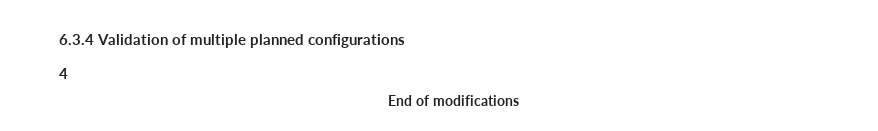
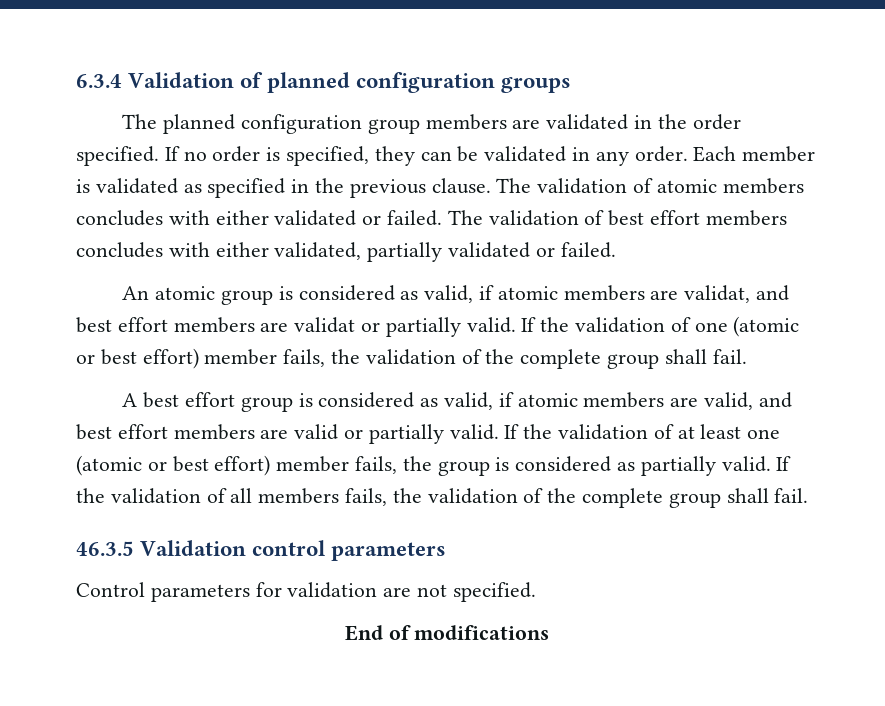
[190,34,405,48] [59,68,68,79] multiple planned configurations // 4 -> [267,72,572,93] [122,114,741,134] [76,146,816,166] [76,178,804,198] [76,210,787,226] [76,242,616,262] [122,285,790,305] [76,316,800,337] [76,348,747,369] [122,392,792,412] [76,424,781,444] [76,455,792,476] [76,488,809,508] [76,540,447,561] [76,582,536,602] planned configuration groups // The planned configuration group members are validated in the order specified. If no order is specified, they can be validated in any order. Each member is validated as specified in the previous clause. The validation of atomic members concludes with either validated or failed. The validation of best effort members concludes with either validated, partially validated or failed. // An atomic group is considered as valid, if atomic members are validat, and best effort members are validat or partially valid. If the validation of one (atomic or best effort) member fails, the validation of the complete group shall fail. // A best effort group is considered as valid, if atomic members are valid, and best effort members are valid or partially valid. If the validation of at least one (atomic or best effort) member fails, the group is considered as partially valid. If the validation of all members fails, the validation of the complete group shall fail. // 46.3.5 Validation control parameters // Control parameters for validation are not specified.

